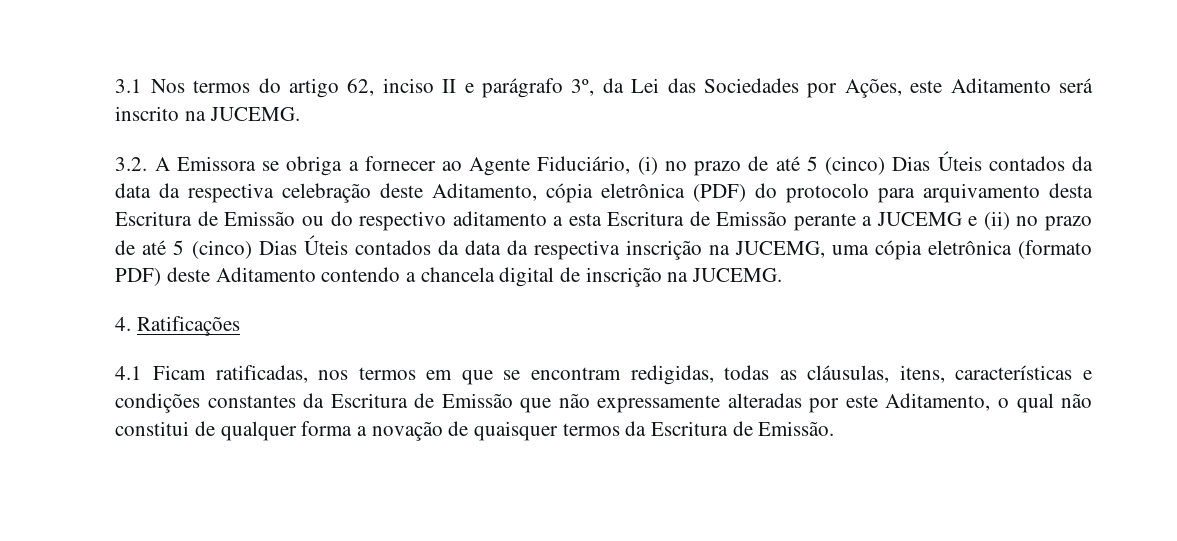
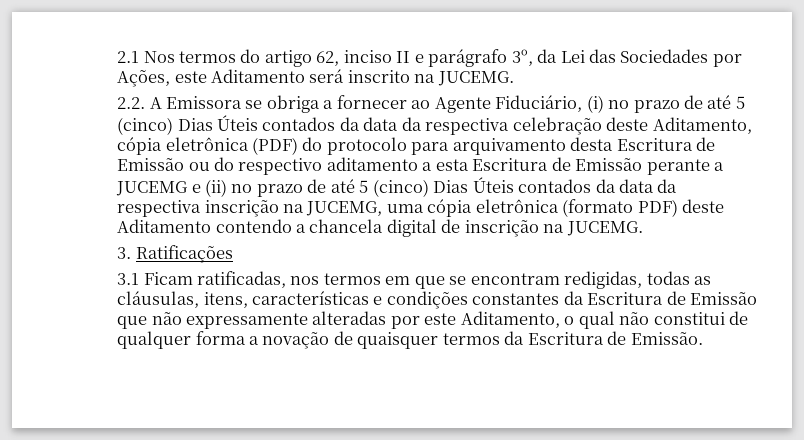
[115,79,143,93] 3.1 -> [117,51,140,63] 2.1
[115,157,148,171] 3.2. -> [117,97,146,109] 2.2.
[115,317,132,331] 4. -> [117,247,132,259] 3.
[115,366,143,380] 4.1 -> [117,273,140,285] 3.1

